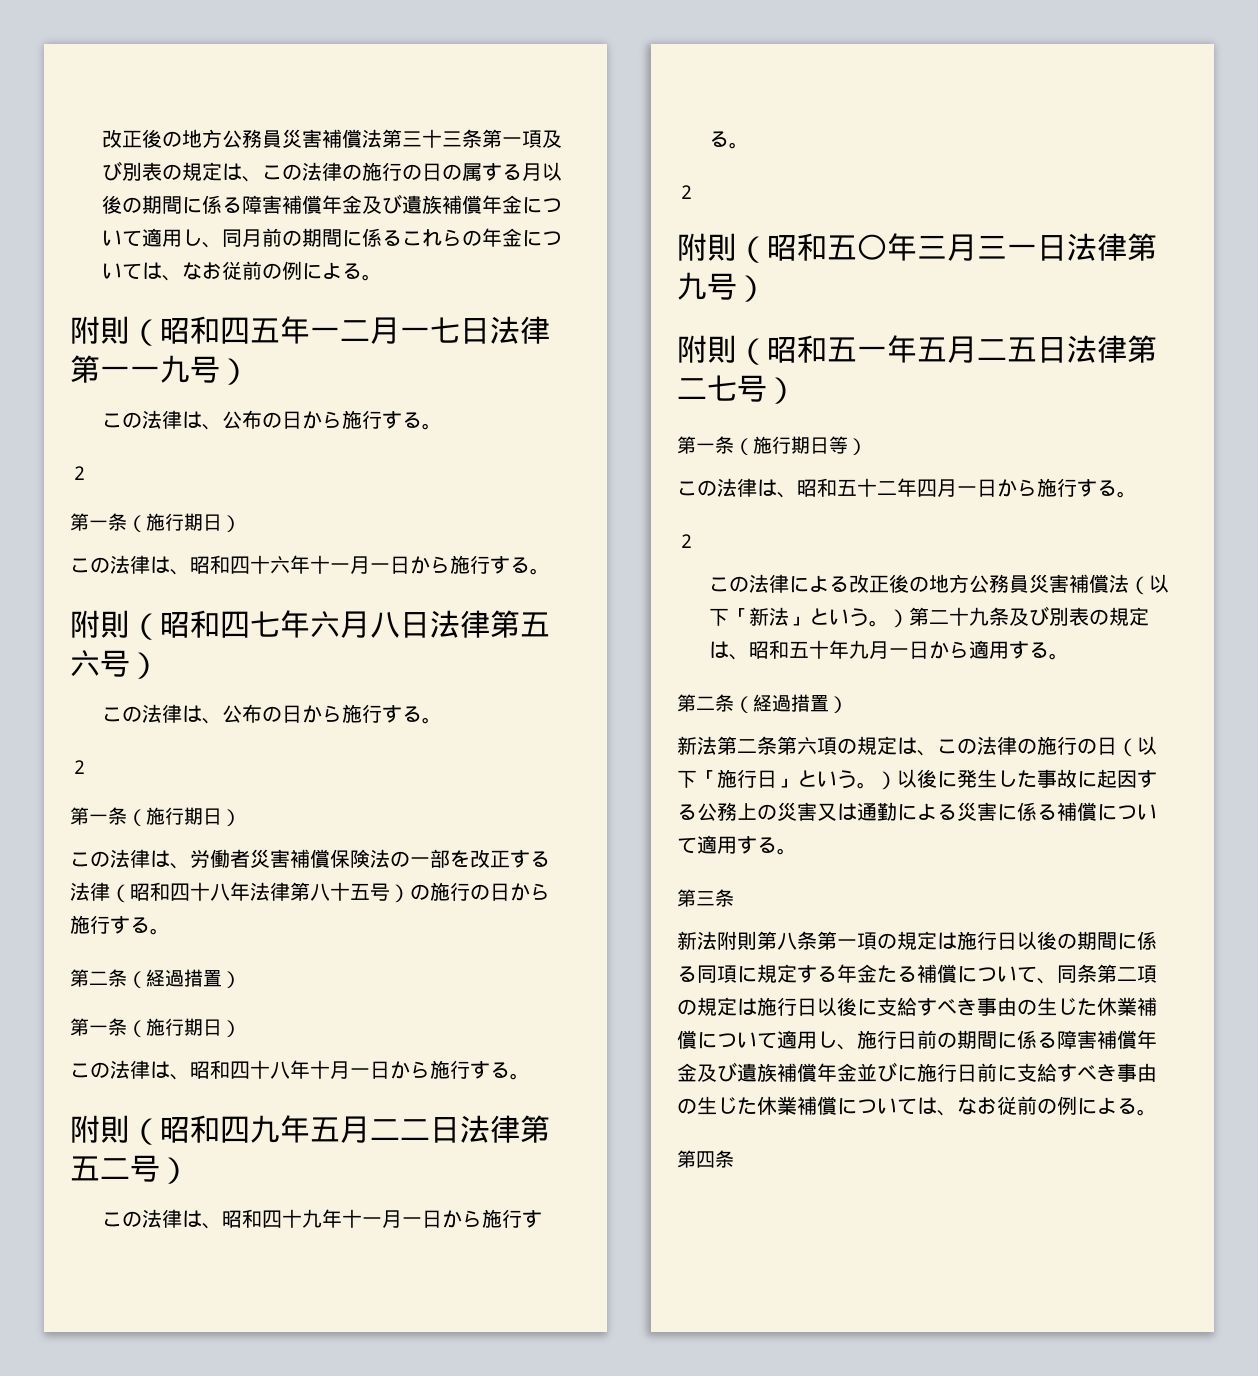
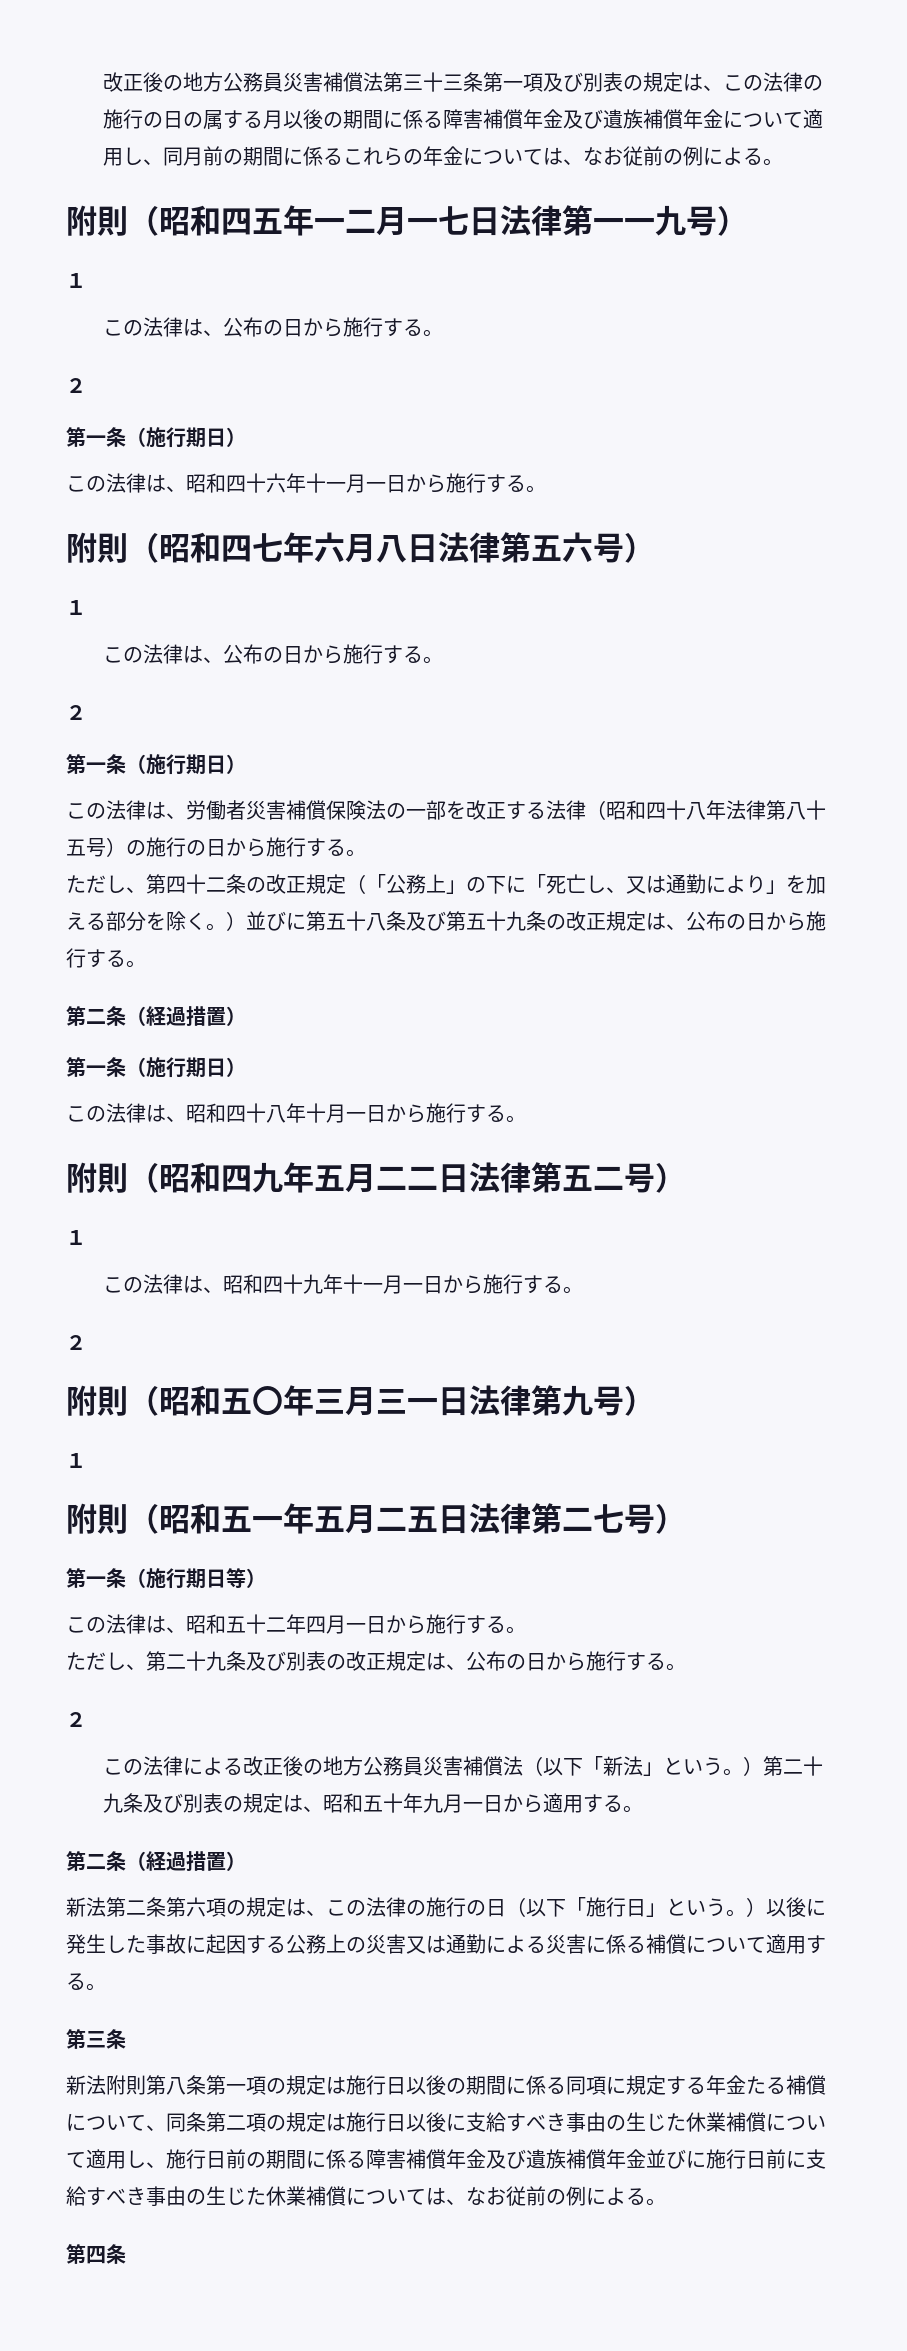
(250, 371) none -> [66,273,86,288] // １
(160, 665) none -> [66,600,86,615] // １
(170, 931) none -> [66,874,826,894] [66,911,826,931] [66,948,146,968] // ただし、第四十二条の改正規定（「公務上」の下に「死亡し、又は通勤により」を加える部分を除く。）並びに第五十八条及び第五十九条の改正規定は、公布の日から施行する。
(190, 1170) none -> [66,1230,86,1245] // １
(767, 288) none -> [66,1453,86,1468] // １
(1137, 494) none -> [66,1651,686,1671] // ただし、第二十九条及び別表の改正規定は、公布の日から施行する。

